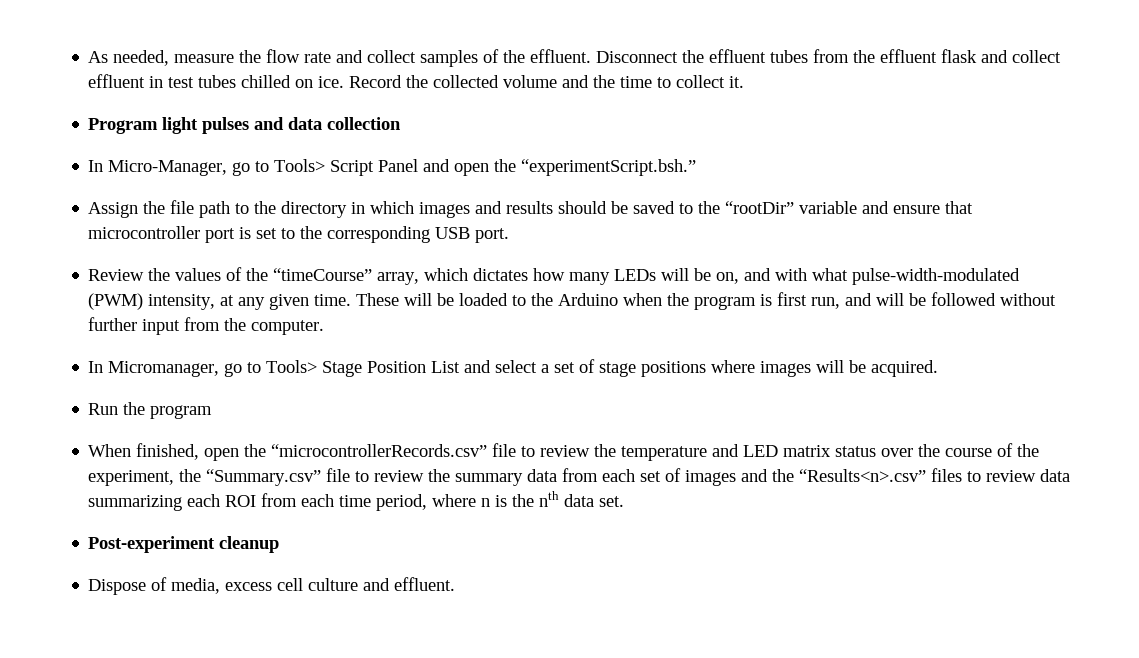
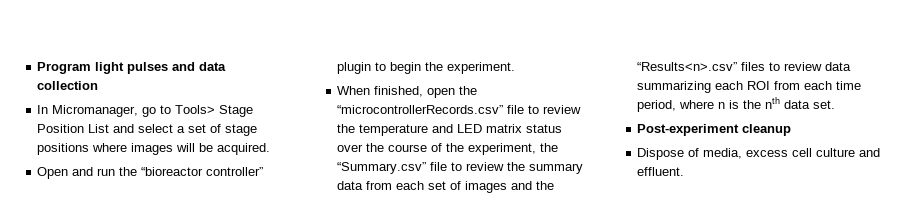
[88,49,1062,67] [88,74,745,88] As needed, measure the flow rate and collect samples of the effluent. Disconnect the effluent tubes from the effluent flask and collect effluent in test tubes chilled on ice. Record the collected volume and the time to collect it. // -> (37, 68) none
[88,159,697,176] [88,200,974,218] [88,226,510,243] [88,267,1021,285] [88,292,1057,310] [88,317,325,335] // In Micro-Manager, go to Tools> Script Panel and open the “experimentScript.bsh.” // Assign the file path to the directory in which images and results should be saved to the “rootDir” variable and ensure that microcontroller port is set to the corresponding USB port. // Review the values of the “timeCourse” array, which dictates how many LEDs will be on, and with what pulse-width-modulated (PWM) intensity, at any given time. These will be loaded to the Arduino when the program is first run, and will be followed without further input from the computer. -> (99, 85) none
[88,402,213,419] Run the program -> [37,167,264,179] [337,62,516,74] Open and run the “bioreactor controller” plugin to begin the experiment.

